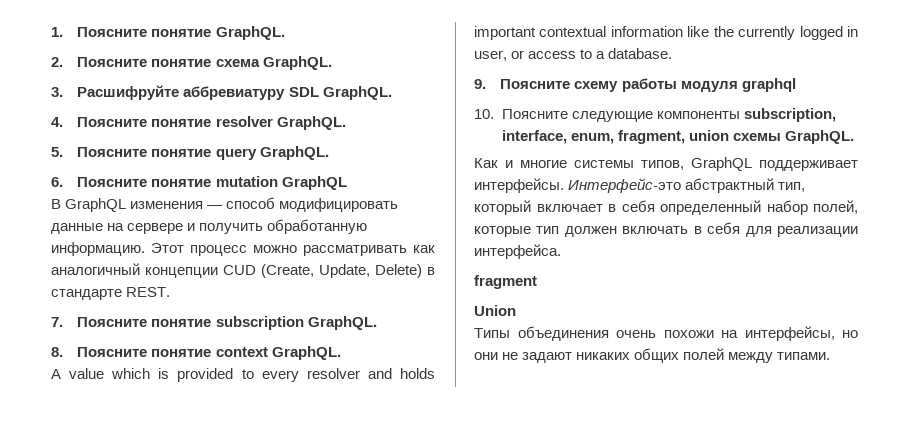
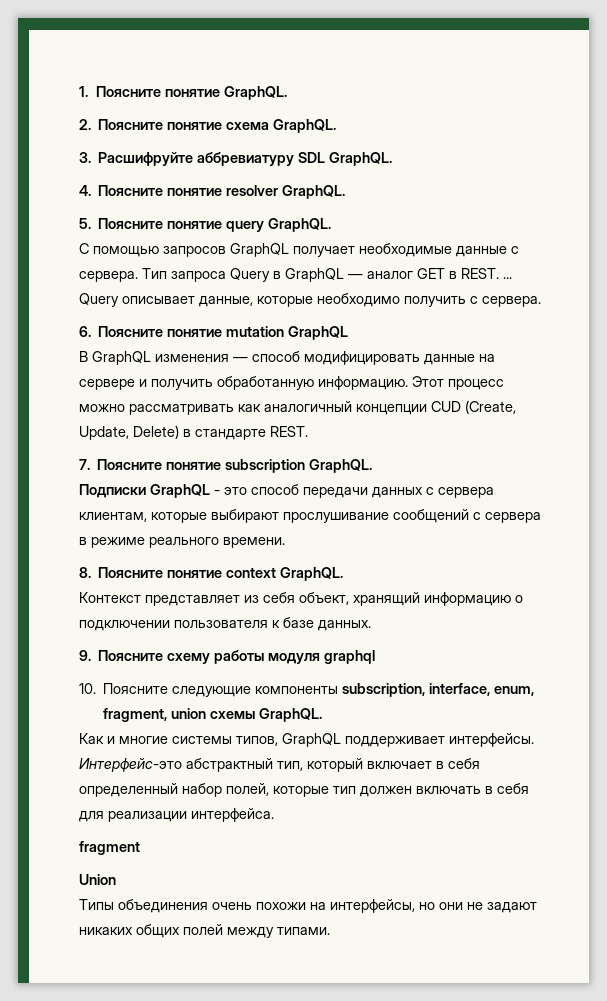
(329, 153) none -> [79,243,519,257] [79,268,512,282] [79,293,541,307] // С помощью запросов GraphQL получает необходимые данные с сервера. Тип запроса Query в GraphQL — аналог GET в REST. ... Query описывает данные, которые необходимо получить с сервера.
(377, 323) none -> [79,484,494,498] [79,509,541,523] [79,537,285,548] // Подписки GraphQL - это способ передачи данных с сервера клиентам, которые выбирают прослушивание сообщений с сервера в режиме реального времени.
[51,368,435,382] [474,26,859,40] [474,48,673,61] A value which is provided to every resolver and holds important contextual information like the currently logged in user, or access to a database. -> [79,592,523,606] [79,617,371,631] Контекст представляет из себя объект, хранящий информацию о подключении пользователя к базе данных.

